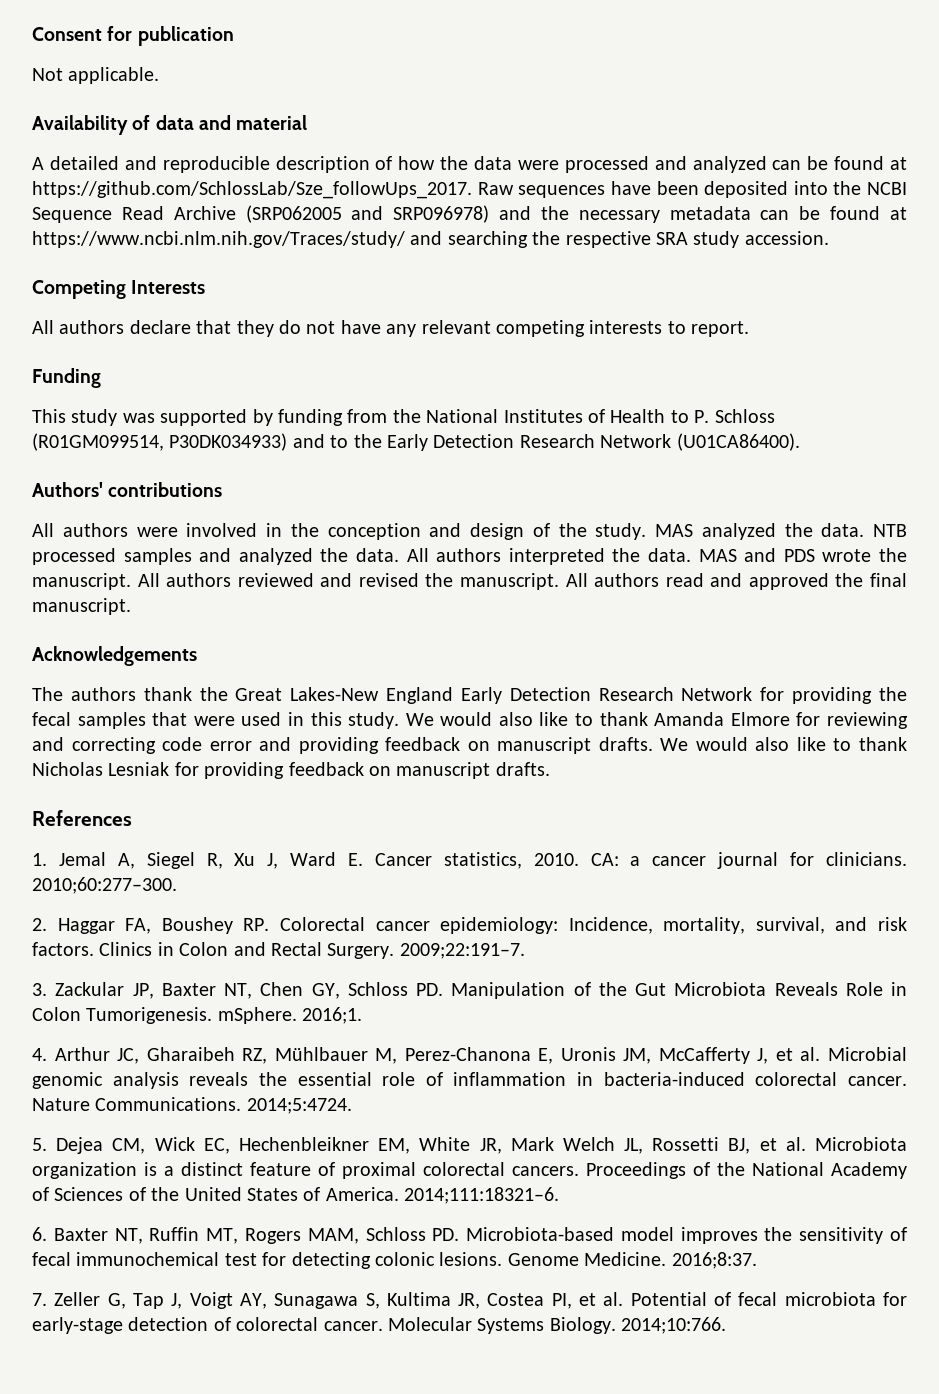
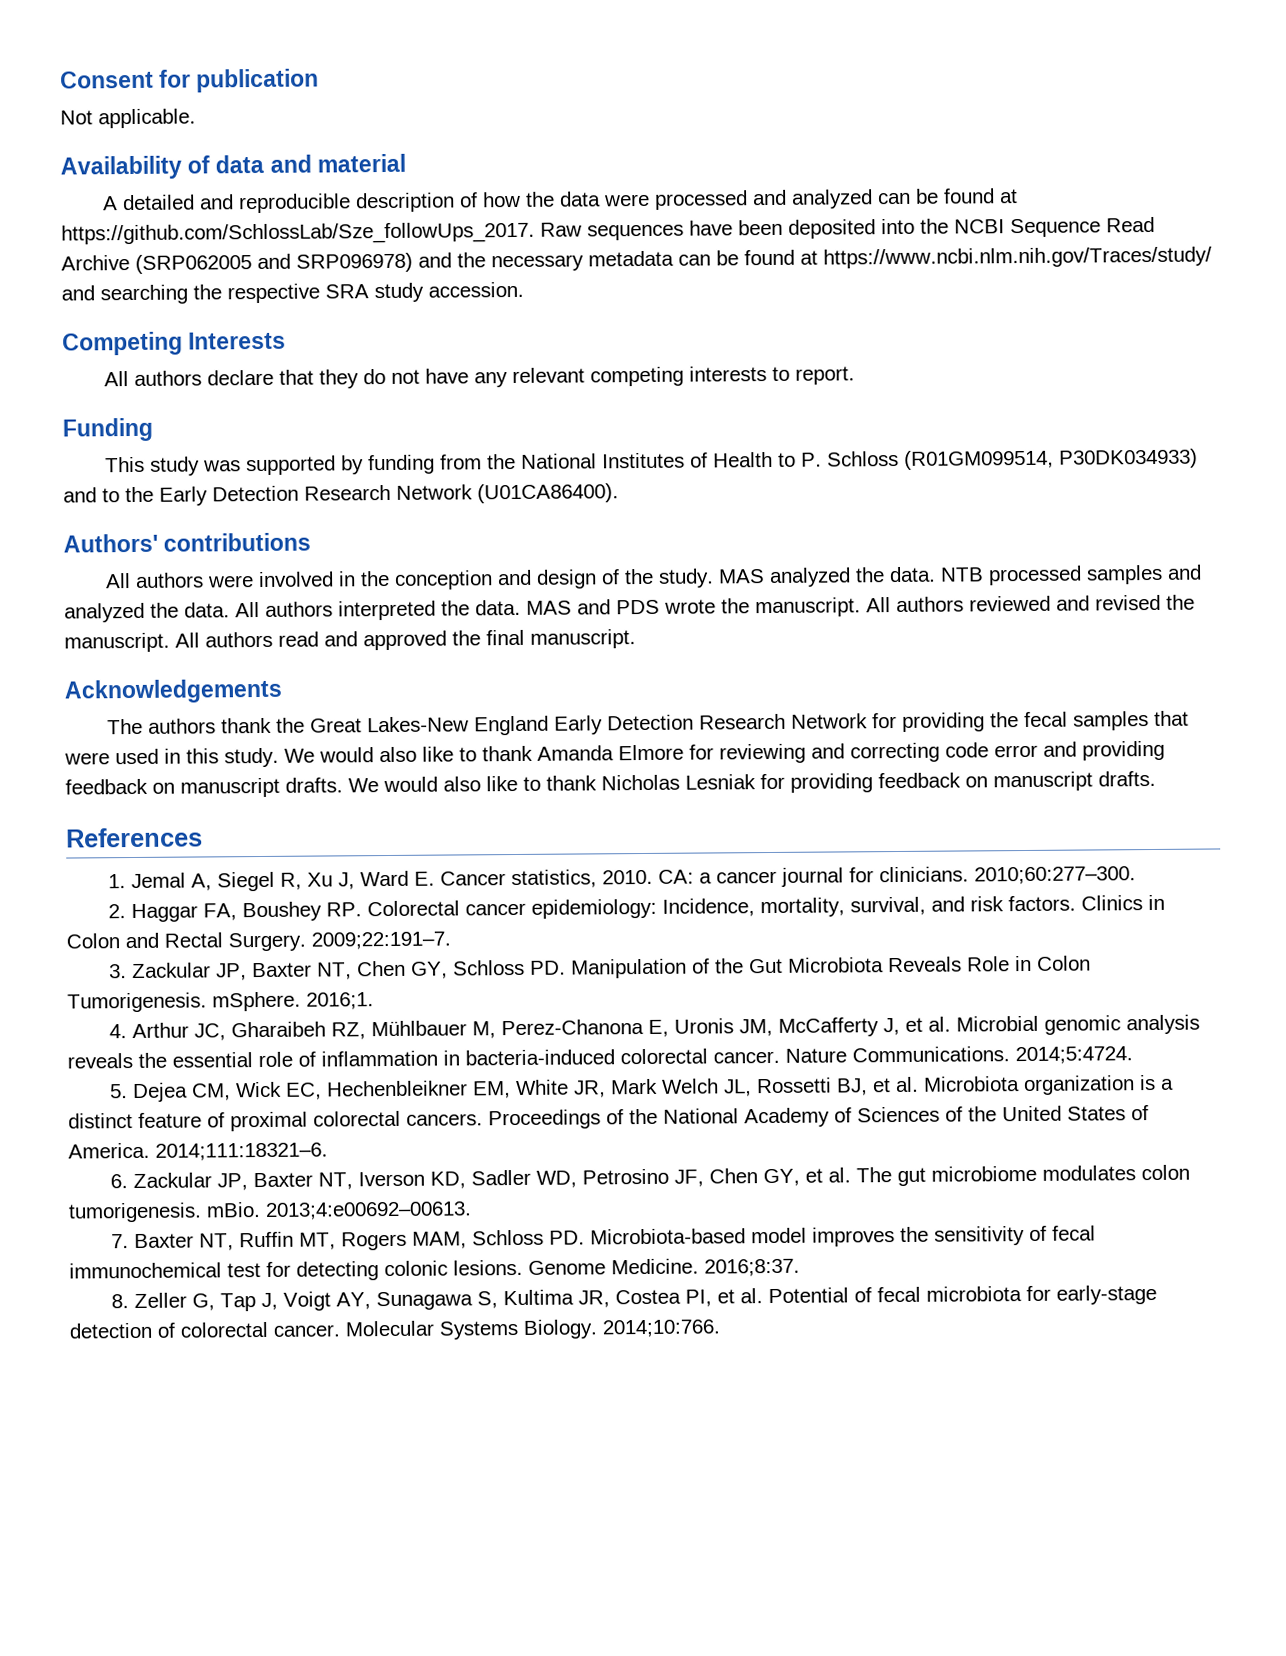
(47, 1234) none -> [132,1164,1190,1191] [68,1201,472,1223] [110,1234,129,1249] Zackular JP, Baxter NT, Iverson KD, Sadler WD, Petrosino JF, Chen GY, et al. The gut microbiome modulates colon tumorigenesis. mBio. 2013;4:e00692–00613. // 7.
[32,1293,47,1306] 7. -> [110,1294,129,1309] 8.

